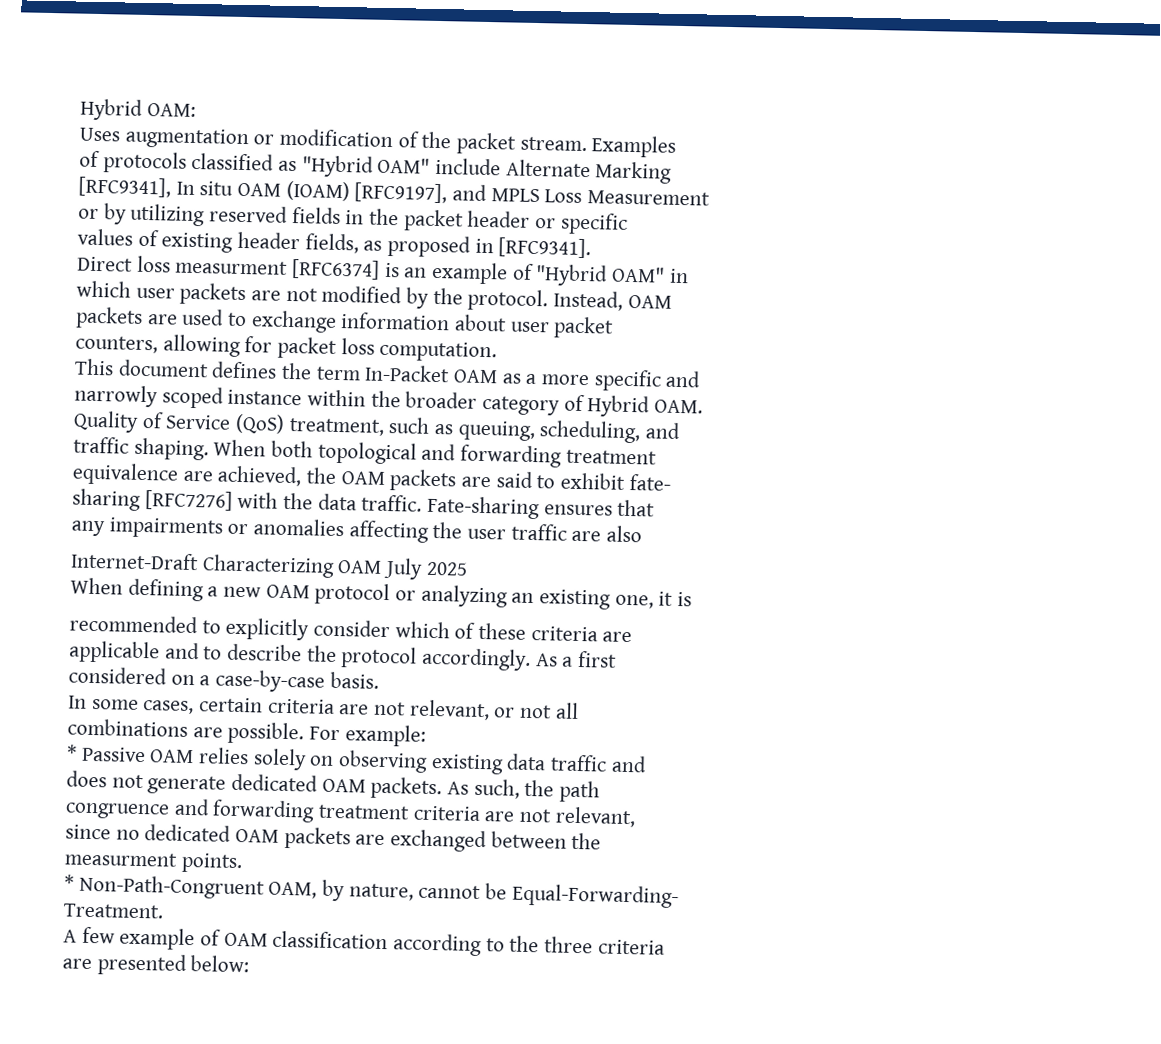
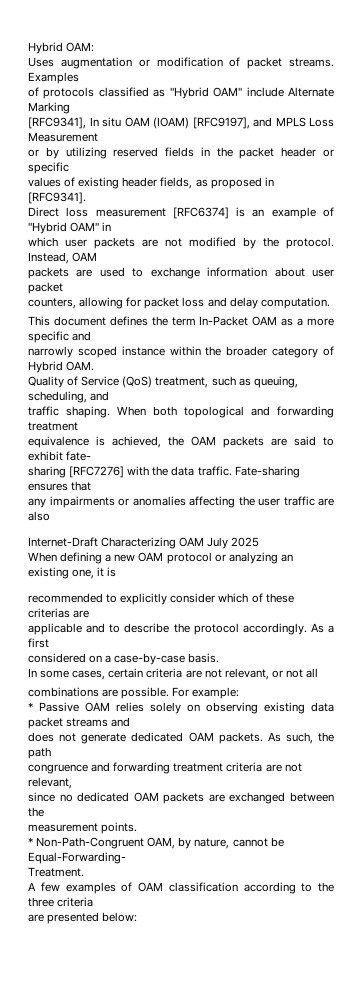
[421,131,587,155] the packet stream. -> [247,57,334,69] packet streams.
[175,259,289,275] measurment -> [95,208,166,217] measurement
(375, 346) none -> [207,297,258,309] and delay
[182,470,213,482] are -> [96,436,105,446] is
[530,625,598,642] criteria -> [28,608,70,618] criterias
[550,754,608,772] traffic -> [28,717,109,729] packet streams
[64,851,178,867] measurment -> [28,823,98,832] measurement
[119,927,196,951] example -> [65,882,116,894] examples

